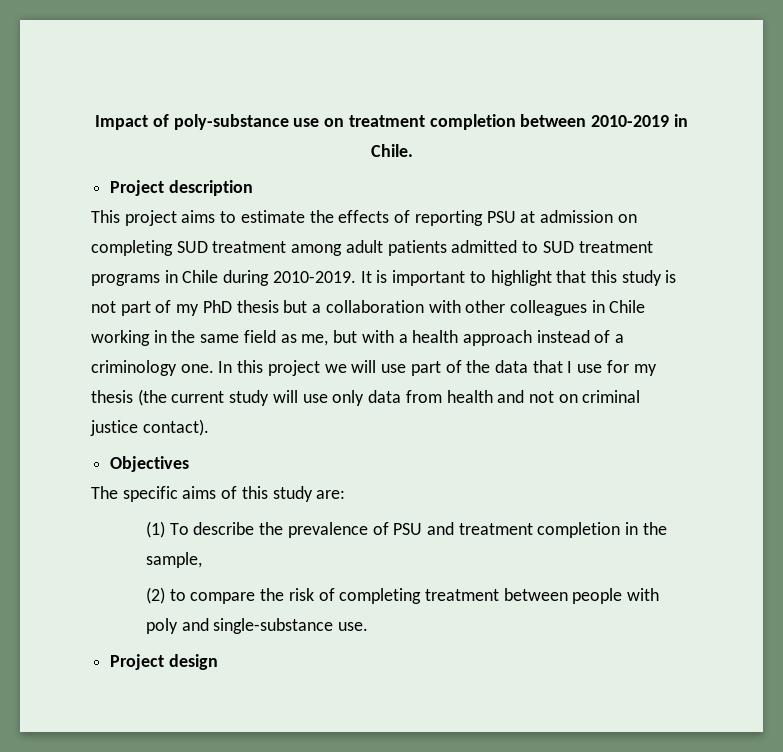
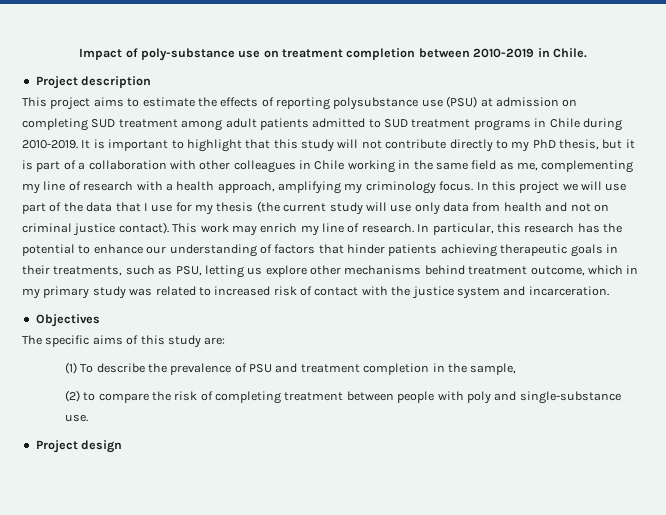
[486,211,516,223] PSU -> [333,96,478,110] polysubstance use (PSU)
[665,270,677,283] [91,300,308,316] is not part of my PhD thesis but -> [337,139,635,152] [22,160,76,172] will not contribute directly to my PhD thesis, but it is part of
[333,330,625,346] [91,360,214,376] but with a health approach instead of a criminology one. -> [541,160,634,173] [22,181,474,194] complementing my line of research with a health approach, amplifying my criminology focus.
(209, 427) none -> [172,223,622,236] [22,244,618,257] [22,265,639,278] [22,286,609,299] This work may enrich my line of research. In particular, this research has the potential to enhance our understanding of factors that hinder patients achieving therapeutic goals in their treatments, such as PSU, letting us explore other mechanisms behind treatment outcome, which in my primary study was related to increased risk of contact with the justice system and incarceration.

